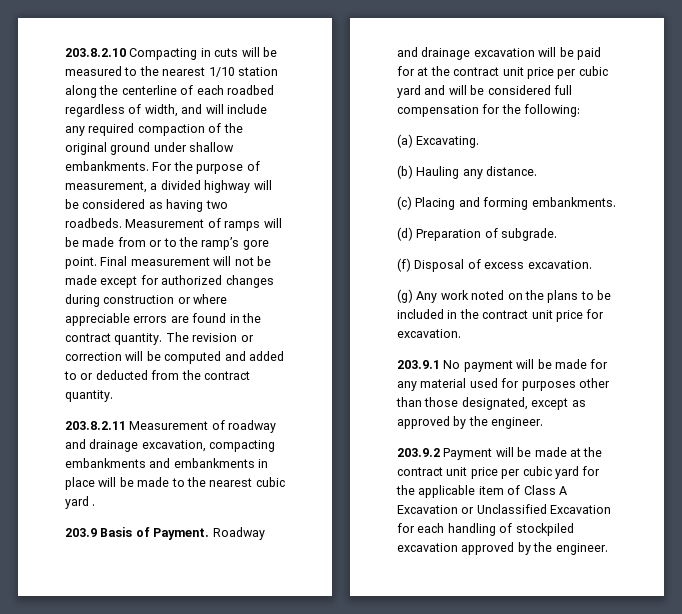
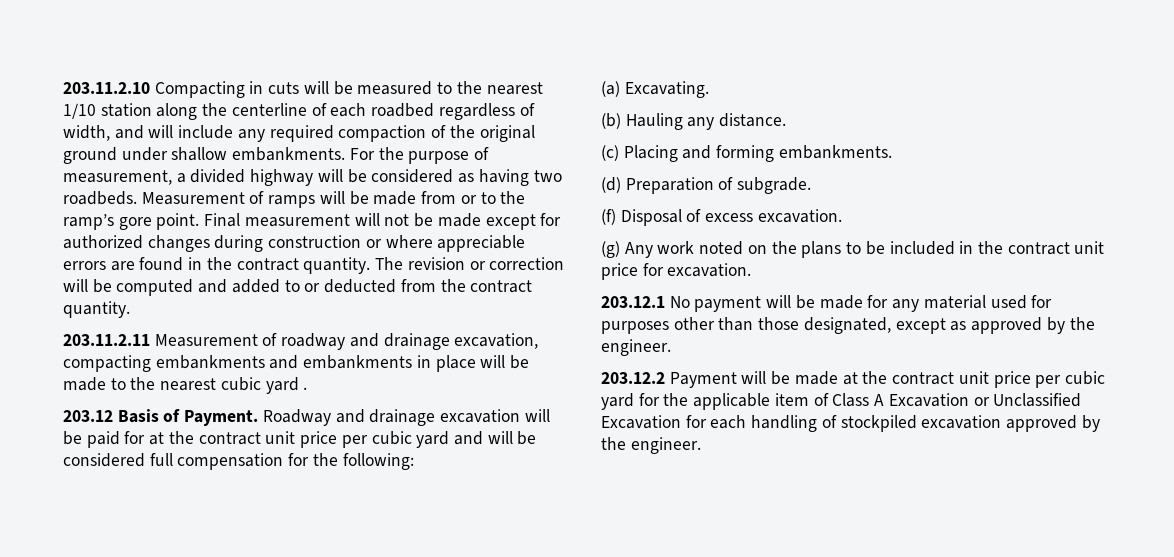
[65,48,126,57] 203.8.2.10 -> [63,82,150,94] 203.11.2.10
[65,421,126,430] 203.8.2.11 -> [63,334,150,346] 203.11.2.11
[65,528,97,537] 203.9 -> [63,410,113,422] 203.12
[397,360,440,369] 203.9.1 -> [601,296,665,308] 203.12.1
[397,448,440,457] 203.9.2 -> [601,372,665,384] 203.12.2

